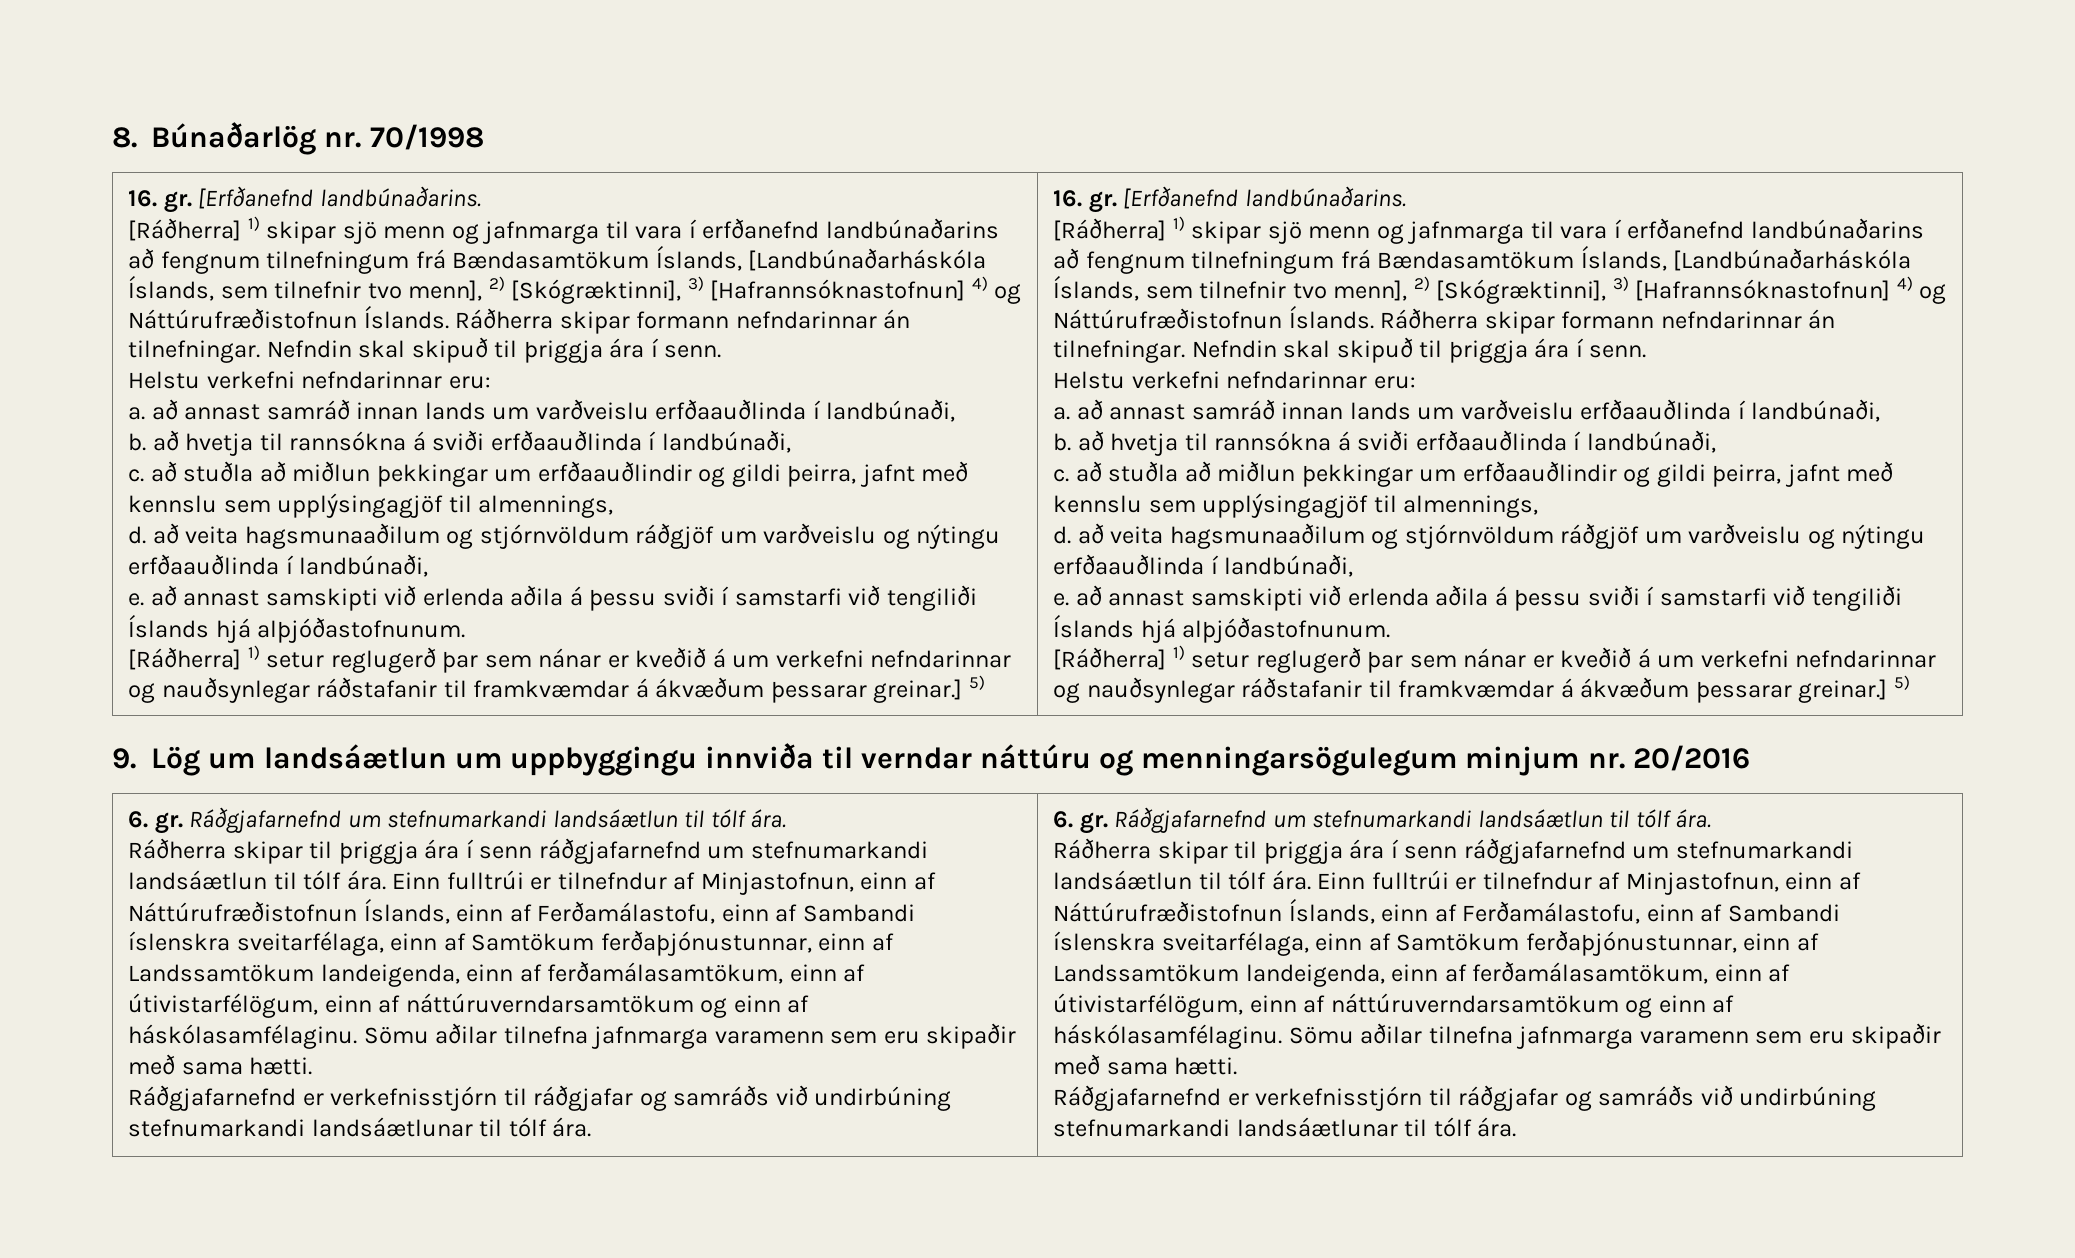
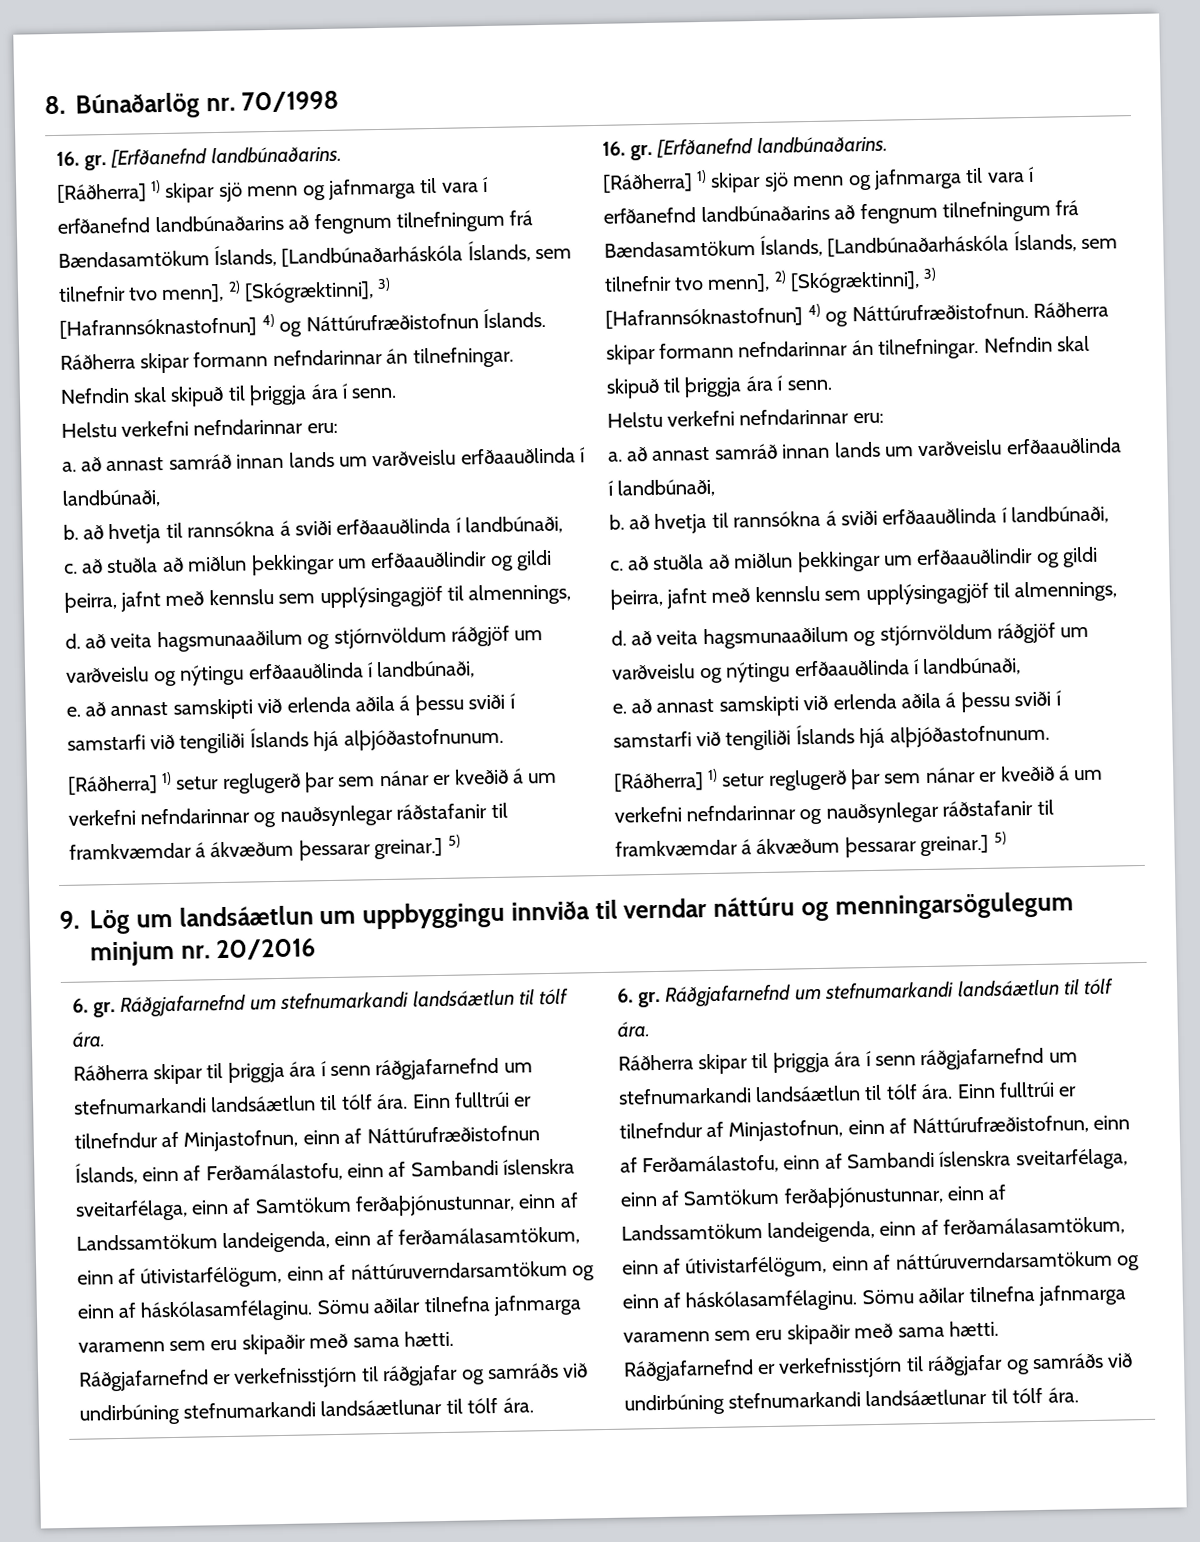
[1053,306,1374,329] Náttúrufræðistofnun Íslands. -> [851,302,1029,322] Náttúrufræðistofnun.
[1053,899,1375,924] Náttúrufræðistofnun Íslands, -> [911,1115,1089,1136] Náttúrufræðistofnun,

